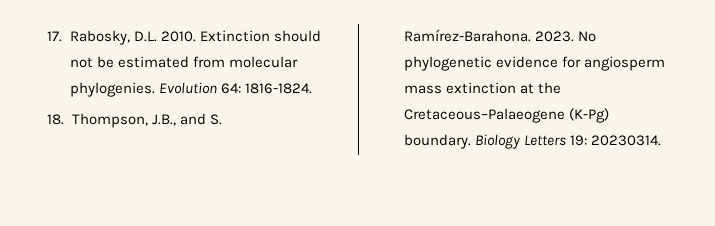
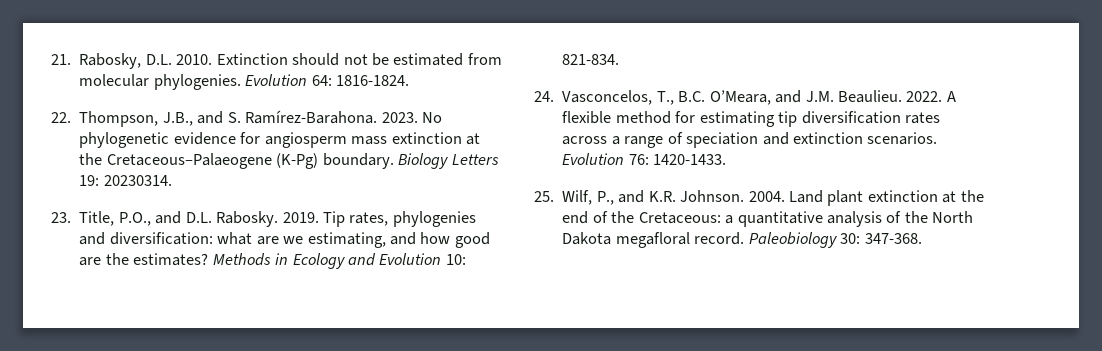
[47,31,62,42] 17. -> [51,54,71,65] 21.
[47,114,64,125] 18. -> [51,112,71,123] 22.
(661, 140) none -> [51,211,476,227] [79,232,490,248] [79,253,466,269] [562,54,620,65] [534,90,956,105] [562,111,940,127] [562,132,938,148] [562,153,727,165] [534,190,984,206] [562,211,974,227] [562,232,922,248] // 23. Title, P.O., and D.L. Rabosky. 2019. Tip rates, phylogenies and diversification: what are we estimating, and how good are the estimates? Methods in Ecology and Evolution 10: 821-834. // 24. Vasconcelos, T., B.C. O’Meara, and J.M. Beaulieu. 2022. A flexible method for estimating tip diversification rates across a range of speciation and extinction scenarios. Evolution 76: 1420-1433. // 25. Wilf, P., and K.R. Johnson. 2004. Land plant extinction at the end of the Cretaceous: a quantitative analysis of the North Dakota megafloral record. Paleobiology 30: 347-368.

